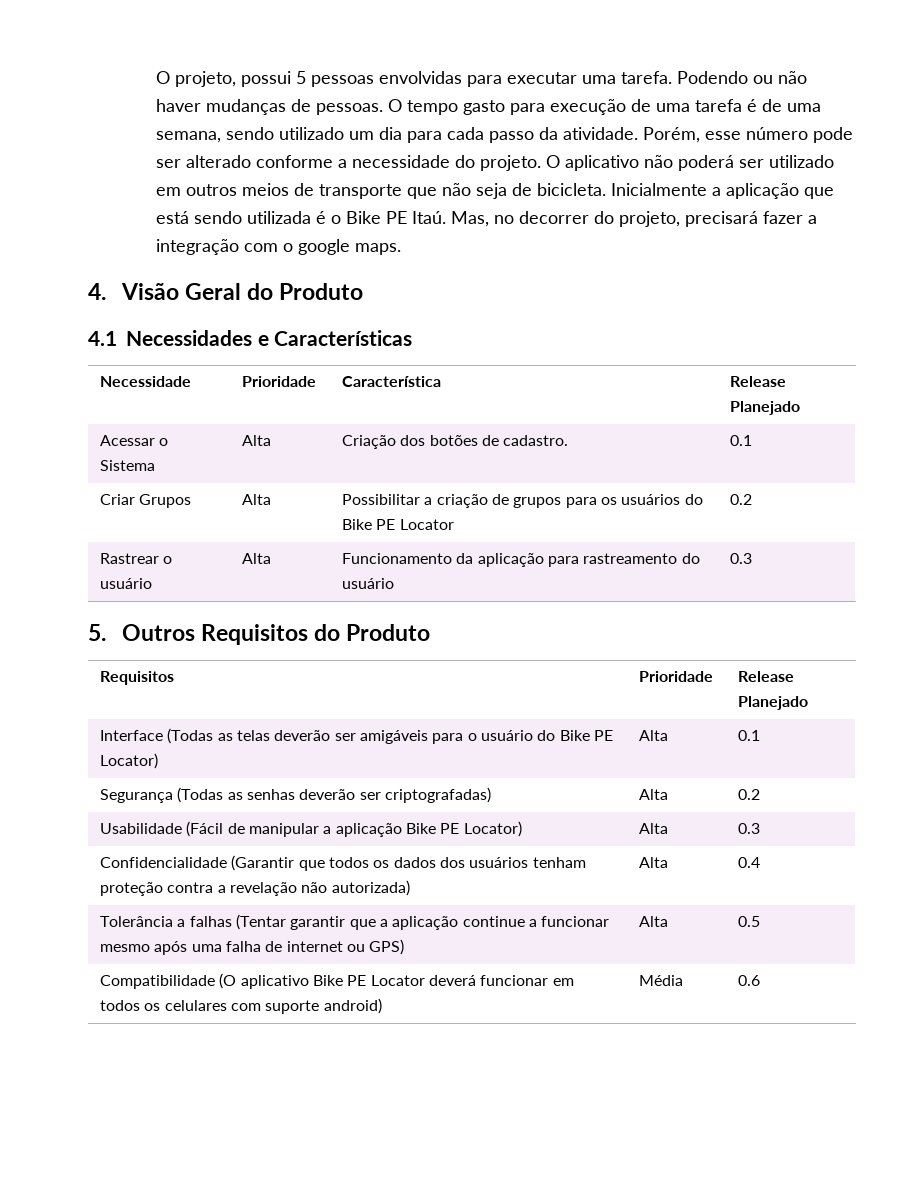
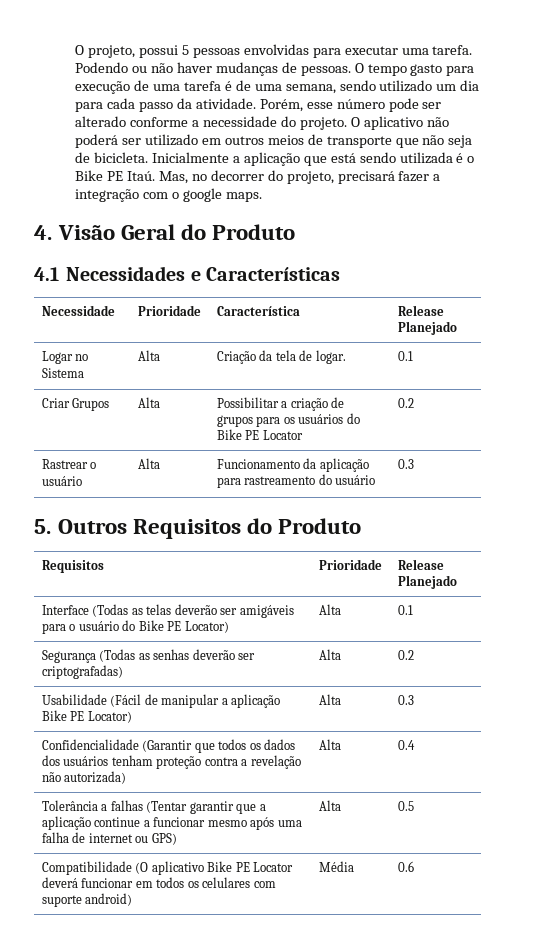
[100,435,169,446] Acessar o -> [41,351,89,364] Logar no
[400,435,569,446] dos botões de cadastro. -> [259,350,346,364] da tela de logar.

